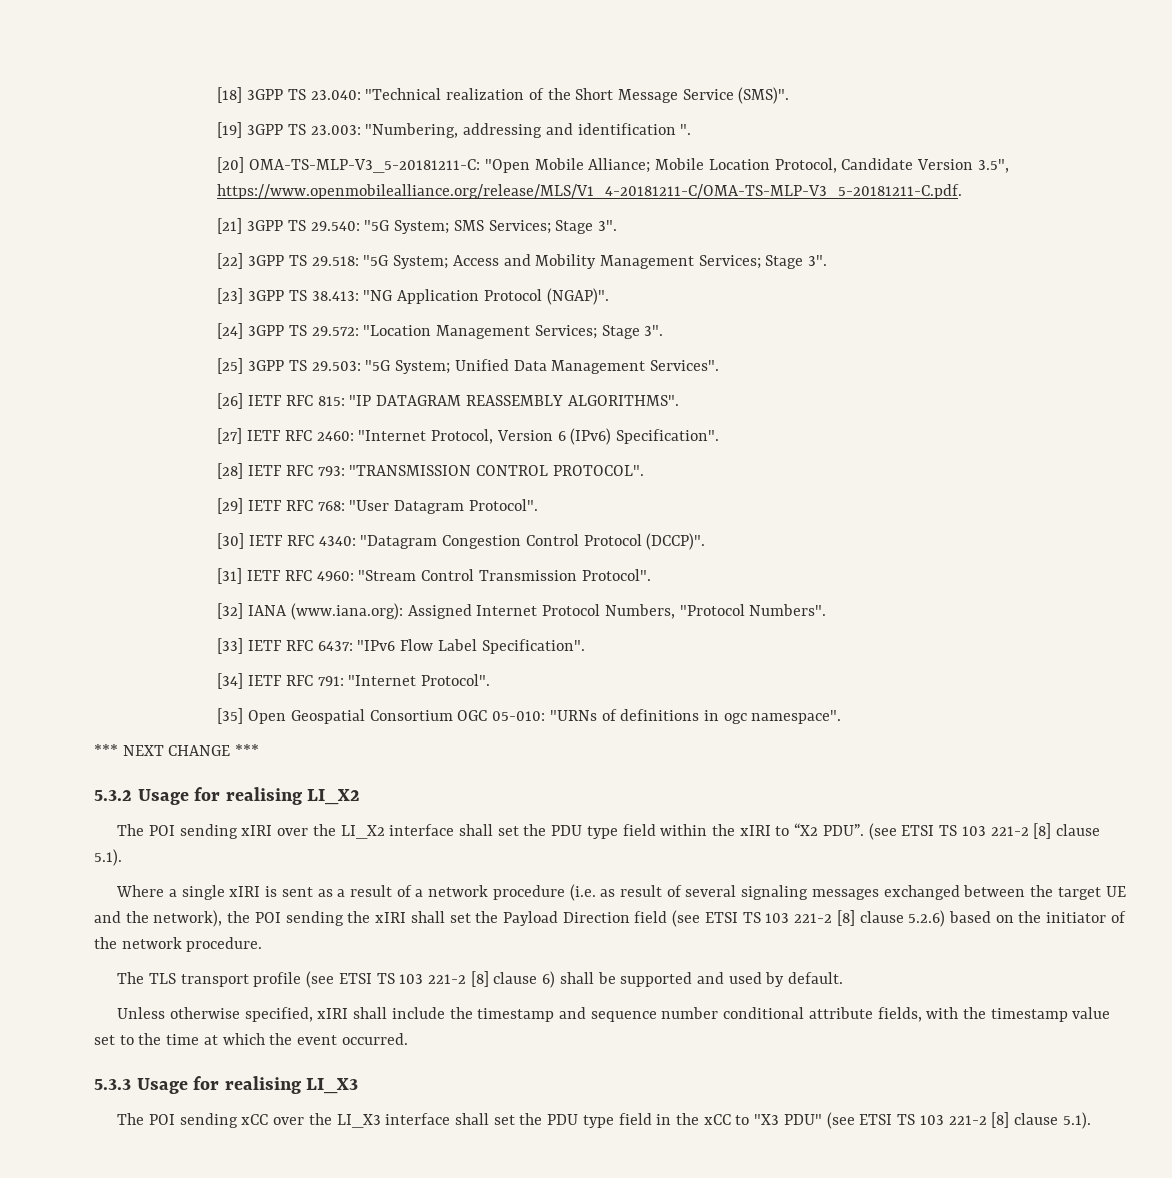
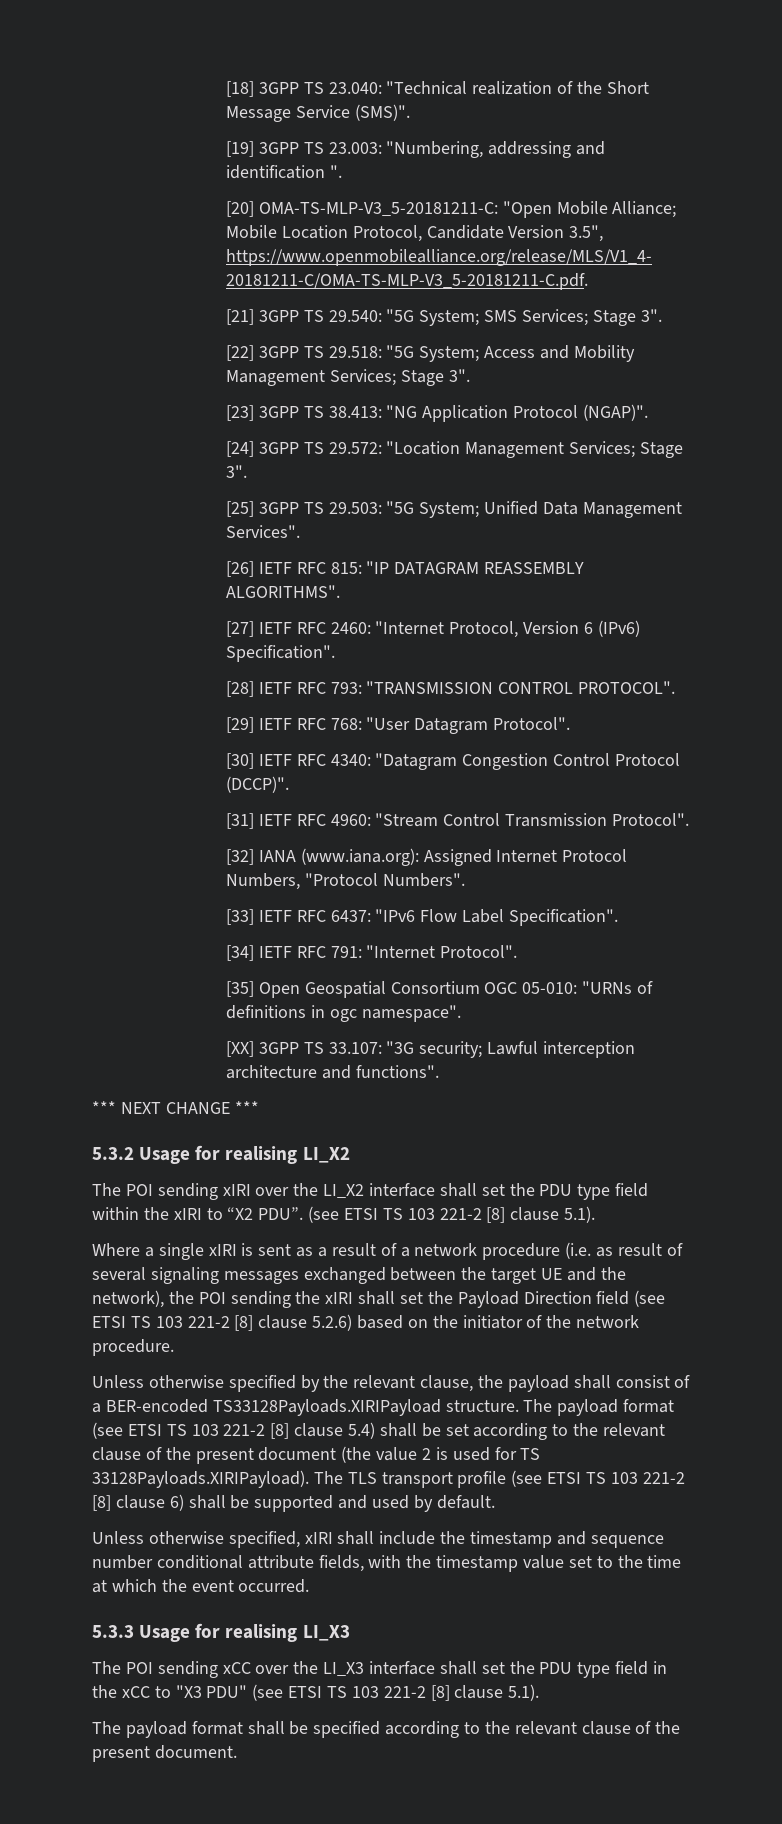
(842, 717) none -> [225,1041,636,1058] [225,1065,439,1079] // [XX] 3GPP TS 33.107: "3G security; Lawful interception architecture and functions".
(263, 944) none -> [92,1375,691,1392] [92,1399,675,1416] [92,1422,666,1440] [92,1446,541,1464] [92,1470,309,1488] Unless otherwise specified by the relevant clause, the payload shall consist of a BER-encoded TS33128Payloads.XIRIPayload structure. The payload format (see ETSI TS 103 221-2 [8] clause 5.4) shall be set according to the relevant clause of the present document (the value 2 is used for TS 33128Payloads.XIRIPayload).
(1091, 1120) none -> [92,1721,681,1738] [92,1745,237,1762] // The payload format shall be specified according to the relevant clause of the present document.

